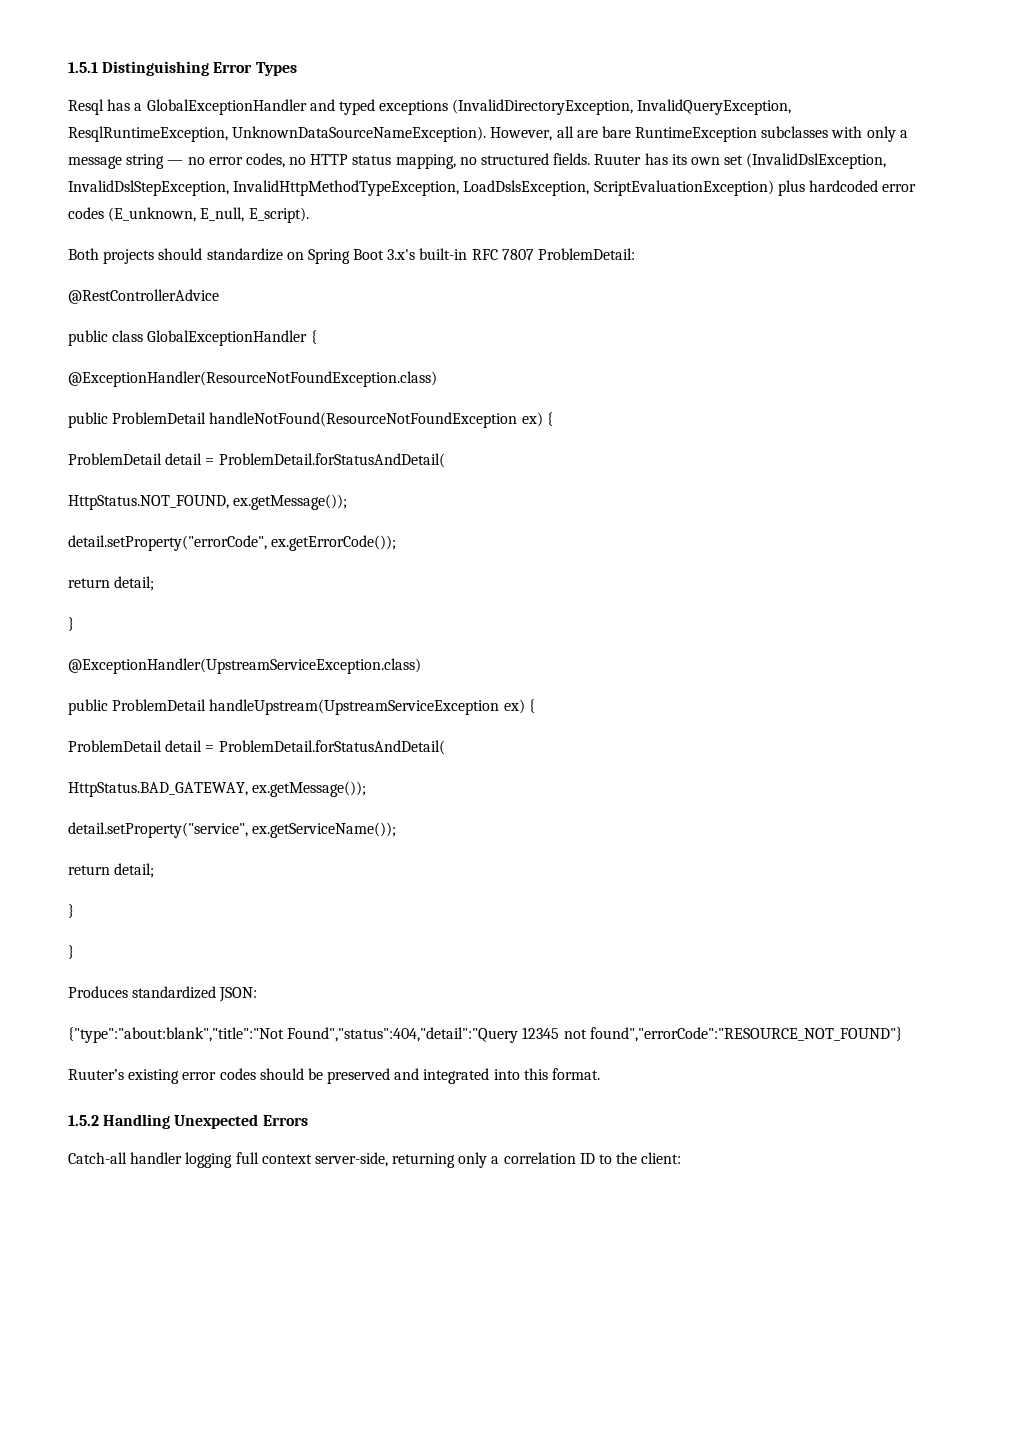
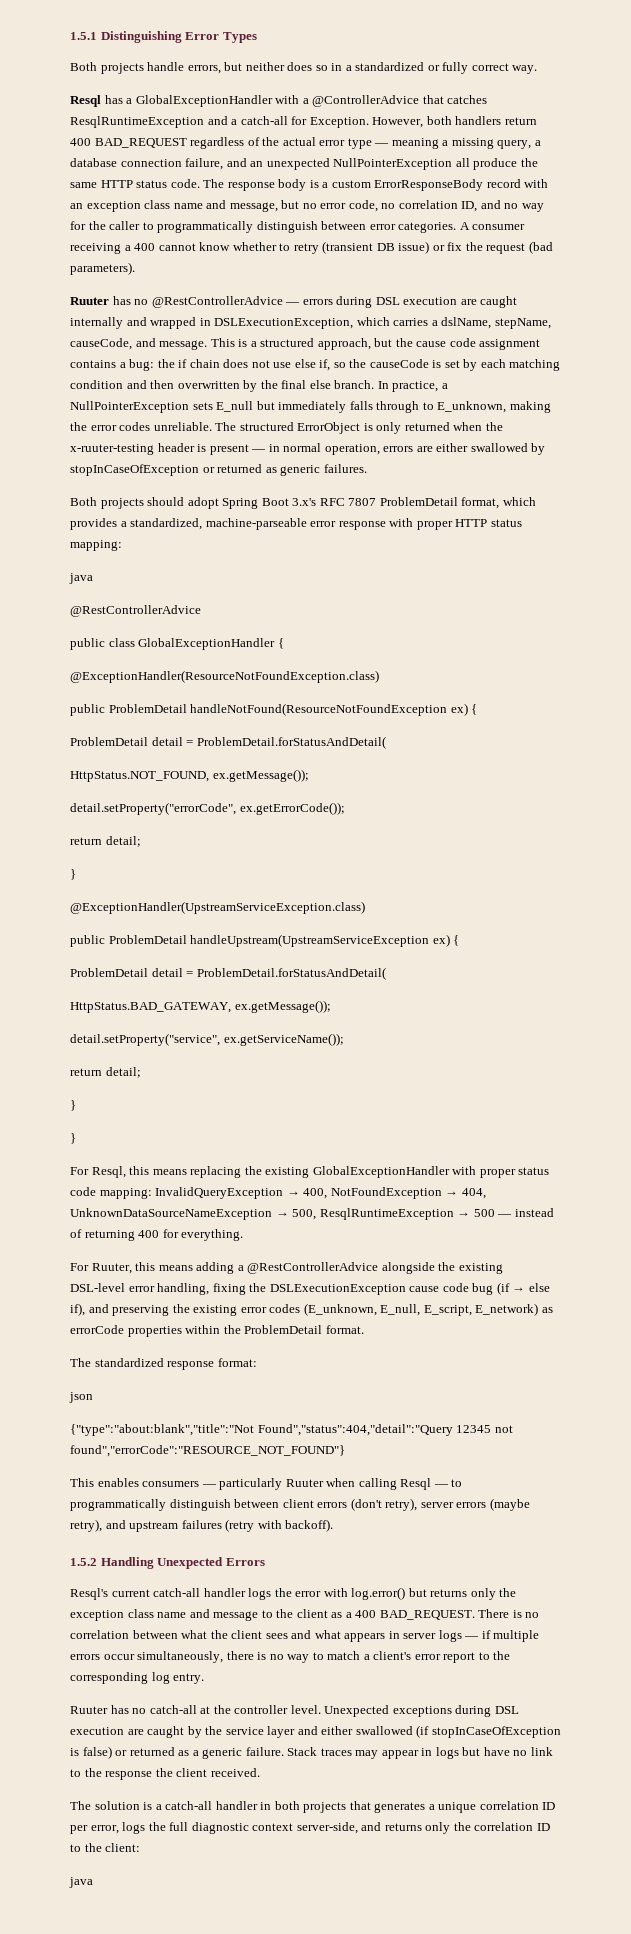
[68,99,792,115] [68,126,908,142] [68,153,887,169] [68,180,917,196] [68,207,309,223] Resql has a GlobalExceptionHandler and typed exceptions (InvalidDirectoryException, InvalidQueryException, ResqlRuntimeException, UnknownDataSourceNameException). However, all are bare RuntimeException subclasses with only a message string — no error codes, no HTTP status mapping, no structured fields. Ruuter has its own set (InvalidDslException, InvalidDslStepException, InvalidHttpMethodTypeException, LoadDslsException, ScriptEvaluationException) plus hardcoded error codes (E_unknown, E_null, E_script). -> [70,62,538,74] [70,95,488,107] [70,116,537,128] [70,137,541,149] [70,158,538,170] [70,179,549,191] [70,200,544,212] [70,221,526,233] [70,241,553,254] [70,262,135,275] [70,296,518,308] [70,317,551,329] [70,338,541,350] [70,359,561,371] [70,380,448,392] [70,401,551,413] [70,422,503,434] [70,443,546,455] [70,464,367,476] Both projects handle errors, but neither does so in a standardized or fully correct way. // Resql has a GlobalExceptionHandler with a @ControllerAdvice that catches ResqlRuntimeException and a catch-all for Exception. However, both handlers return 400 BAD_REQUEST regardless of the actual error type — meaning a missing query, a database connection failure, and an unexpected NullPointerException all produce the same HTTP status code. The response body is a custom ErrorResponseBody record with an exception class name and message, but no error code, no correlation ID, and no way for the caller to programmatically distinguish between error categories. A consumer receiving a 400 cannot know whether to retry (transient DB issue) or fix the request (bad parameters). // Ruuter has no @RestControllerAdvice — errors during DSL execution are caught internally and wrapped in DSLExecutionException, which carries a dslName, stepName, causeCode, and message. This is a structured approach, but the cause code assignment contains a bug: the if chain does not use else if, so the causeCode is set by each matching condition and then overwritten by the final else branch. In practice, a NullPointerException sets E_null but immediately falls through to E_unknown, making the error codes unreliable. The structured ErrorObject is only returned when the x-ruuter-testing header is present — in normal operation, errors are either swallowed by stopInCaseOfException or returned as generic failures.
[206,248,304,261] standardize on -> [187,497,219,509] adopt
[419,248,468,260] built-in -> (317, 502) none
[538,248,636,260] ProblemDetail: -> [379,497,536,509] [70,518,522,530] [70,540,122,551] [69,573,93,584] ProblemDetail format, which provides a standardized, machine-parseable error response with proper HTTP status mapping: // java
[68,986,258,1002] Produces standardized JSON: -> [70,1166,550,1178] [70,1187,486,1199] [70,1208,554,1220] [70,1229,244,1241] [70,1262,503,1274] [70,1282,550,1295] [70,1303,553,1316] [70,1325,364,1337] [70,1358,257,1370] [69,1392,93,1403] For Resql, this means replacing the existing GlobalExceptionHandler with proper status code mapping: InvalidQueryException → 400, NotFoundException → 404, UnknownDataSourceNameException → 500, ResqlRuntimeException → 500 — instead of returning 400 for everything. // For Ruuter, this means adding a @RestControllerAdvice alongside the existing DSL-level error handling, fixing the DSLExecutionException cause code bug (if → else if), and preserving the existing error codes (E_unknown, E_null, E_script, E_network) as errorCode properties within the ProblemDetail format. // The standardized response format: // json
[68,1068,601,1084] [68,1114,308,1129] [68,1152,500,1168] Ruuter’s existing error codes should be preserved and integrated into this format. // 1.5.2 Handling Unexpected Errors // Catch-all handler logging full context server-side, returning only a -> [70,1478,463,1490] [70,1498,530,1511] [70,1519,334,1532] [70,1557,265,1569] [70,1587,517,1600] [70,1609,540,1621] [70,1630,540,1642] [70,1651,511,1663] [70,1672,205,1684] [70,1705,519,1717] [70,1725,561,1738] [70,1746,553,1759] [70,1768,260,1780] [70,1801,556,1813] [70,1822,471,1834] This enables consumers — particularly Ruuter when calling Resql — to programmatically distinguish between client errors (don't retry), server errors (maybe retry), and upstream failures (retry with backoff). // 1.5.2 Handling Unexpected Errors // Resql's current catch-all handler logs the error with log.error() but returns only the exception class name and message to the client as a 400 BAD_REQUEST. There is no correlation between what the client sees and what appears in server logs — if multiple errors occur simultaneously, there is no way to match a client's error report to the corresponding log entry. // Ruuter has no catch-all at the controller level. Unexpected exceptions during DSL execution are caught by the service layer and either swallowed (if stopInCaseOfException is false) or returned as a generic failure. Stack traces may appear in logs but have no link to the response the client received. // The solution is a catch-all handler in both projects that generates a unique correlation ID per error, logs the full diagnostic context server-side, and returns only the
(682, 1158) none -> [69,1877,93,1888] // java

